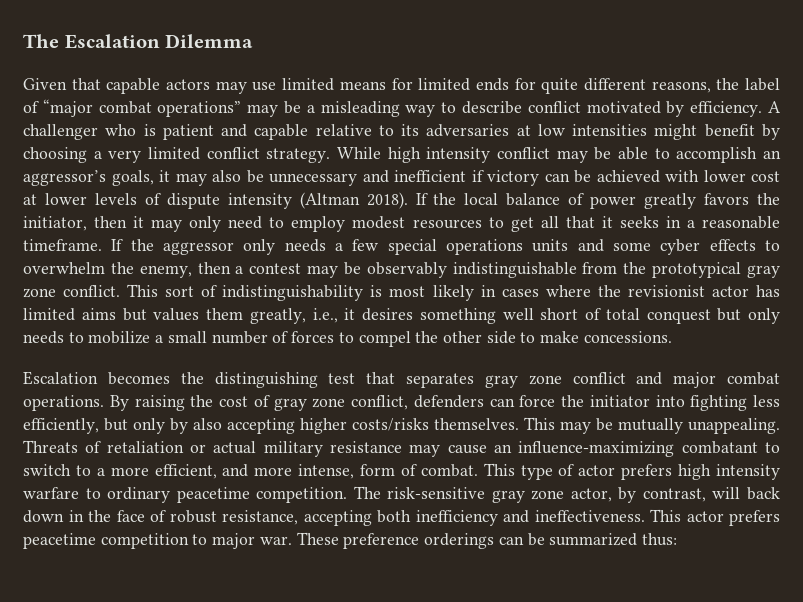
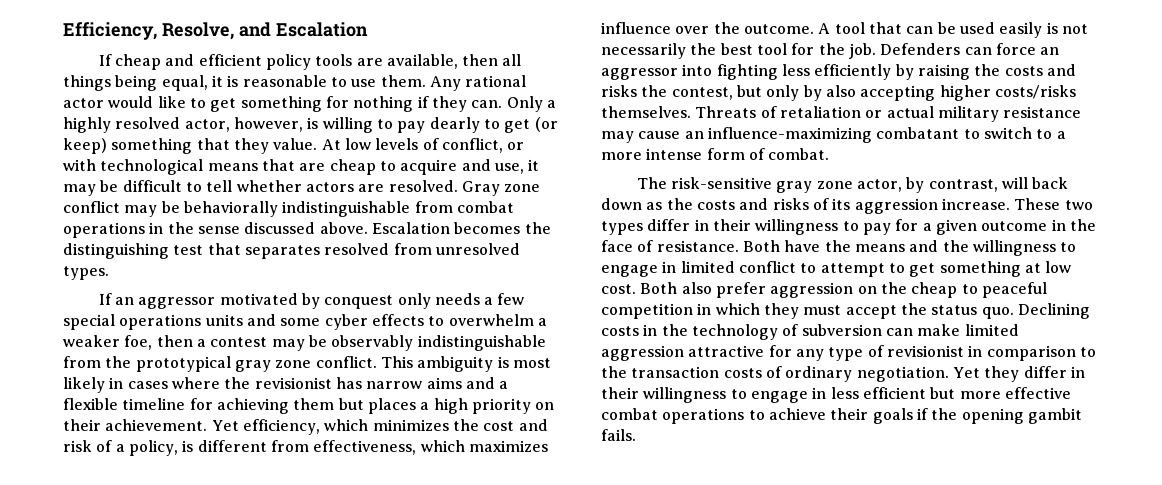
[23,34,254,49] [23,78,780,94] [23,99,781,117] [23,124,780,140] [23,147,781,163] [23,170,780,186] [23,192,780,209] [23,216,780,232] [23,239,234,255] The Escalation Dilemma // Given that capable actors may use limited means for limited ends for quite different reasons, the label of “major combat operations” may be a misleading way to describe conflict motivated by efficiency. A challenger who is patient and capable relative to its adversaries at low intensities might benefit by choosing a very limited conflict strategy. While high intensity conflict may be able to accomplish an aggressor’s goals, it may also be unnecessary and inefficient if victory can be achieved with lower cost at lower levels of dispute intensity (Altman 2018). If the local balance of power greatly favors the initiator, then it may only need to employ modest resources to get all that it seeks in a reasonable timeframe. If the aggressor -> [63,22,368,40] [98,54,522,70] [63,75,527,91] [63,96,556,112] [63,117,558,133] [63,138,525,154] [63,159,540,175] [63,180,541,196] [63,201,514,217] [63,222,551,238] [63,243,520,259] [63,266,109,280] [98,293,394,309] Efficiency, Resolve, and Escalation // If cheap and efficient policy tools are available, then all things being equal, it is reasonable to use them. Any rational actor would like to get something for nothing if they can. Only a highly resolved actor, however, is willing to pay dearly to get (or keep) something that they value. At low levels of conflict, or with technological means that are cheap to acquire and use, it may be difficult to tell whether actors are resolved. Gray zone conflict may be behaviorally indistinguishable from combat operations in the sense discussed above. Escalation becomes the distinguishing test that separates resolved from unresolved types. // If an aggressor motivated by conquest
[110,262,192,278] the enemy, -> [537,318,547,326] [63,335,153,350] a weaker foe,
[165,285,364,301] sort of indistinguishability -> [417,356,494,372] ambiguity
[711,285,781,297] [23,308,780,324] [23,331,672,347] [23,371,780,388] [23,395,780,411] [23,418,99,434] actor has limited aims but values them greatly, i.e., it desires something well short of total conquest but only needs to mobilize a small number of forces to compel the other side to make concessions. // Escalation becomes the distinguishing test that separates gray zone conflict and major combat operations. By raising the cost of gray zone conflict, defenders can force the initiator into fighting less efficiently, -> [335,377,509,389] [63,398,555,414] [63,419,548,435] [63,440,548,456] [601,22,1088,38] [601,43,1060,59] [601,64,1076,80] [601,85,733,100] has narrow aims and a flexible timeline for achieving them but places a high priority on their achievement. Yet efficiency, which minimizes the cost and risk of a policy, is different from effectiveness, which maximizes influence over the outcome. A tool that can be used easily is not necessarily the best tool for the job. Defenders can force an aggressor into fighting less efficiently by raising the costs and risks the contest,
[524,417,780,434] This may be mutually unappealing. -> (691, 112) none
[154,464,355,479] efficient, and more intense, -> [646,148,703,160] intense
[483,463,780,480] [23,487,348,503] This type of actor prefers high intensity warfare to ordinary peacetime competition. -> (830, 154) //
[68,509,780,526] [23,532,677,549] in the face of robust resistance, accepting both inefficiency and ineffectiveness. This actor prefers peacetime competition to major war. These preference orderings can be summarized thus: -> [646,198,1093,214] [601,219,1096,235] [601,240,1077,256] [601,261,1072,277] [601,282,1047,298] [601,303,1090,319] [601,324,1019,340] [601,345,1096,361] [601,366,1085,382] [601,387,1071,403] [601,408,1082,424] [601,429,636,441] as the costs and risks of its aggression increase. These two types differ in their willingness to pay for a given outcome in the face of resistance. Both have the means and the willingness to engage in limited conflict to attempt to get something at low cost. Both also prefer aggression on the cheap to peaceful competition in which they must accept the status quo. Declining costs in the technology of subversion can make limited aggression attractive for any type of revisionist in comparison to the transaction costs of ordinary negotiation. Yet they differ in their willingness to engage in less efficient but more effective combat operations to achieve their goals if the opening gambit fails.

